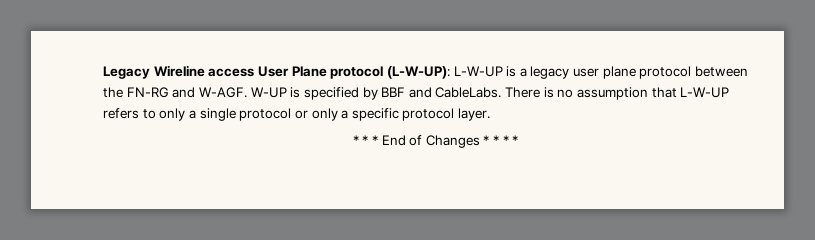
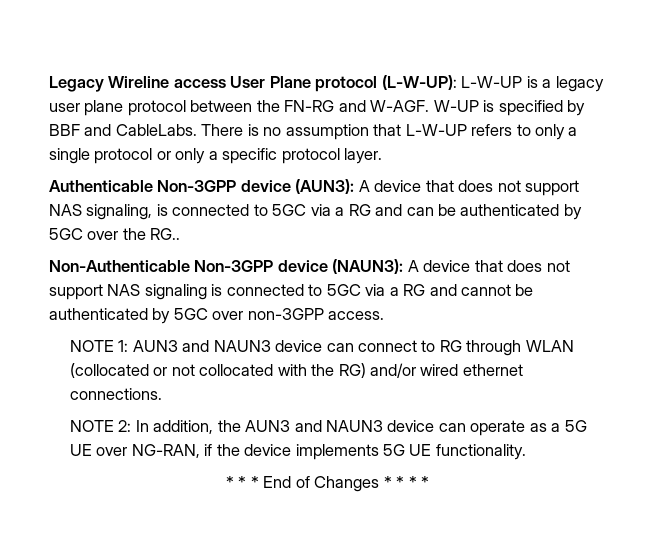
(491, 114) none -> [49,179,580,196] [49,204,582,220] [49,228,181,240] [49,259,570,274] [49,284,534,300] [49,308,385,324] [69,340,574,356] [69,363,523,378] [69,388,162,400] [69,420,587,436] [69,444,526,460] // Authenticable Non-3GPP device (AUN3): A device that does not support NAS signaling, is connected to 5GC via a RG and can be authenticated by 5GC over the RG.. // Non-Authenticable Non-3GPP device (NAUN3): A device that does not support NAS signaling is connected to 5GC via a RG and cannot be authenticated by 5GC over non-3GPP access. // NOTE 1: AUN3 and NAUN3 device can connect to RG through WLAN (collocated or not collocated with the RG) and/or wired ethernet connections. // NOTE 2: In addition, the AUN3 and NAUN3 device can operate as a 5G UE over NG-RAN, if the device implements 5G UE functionality.

